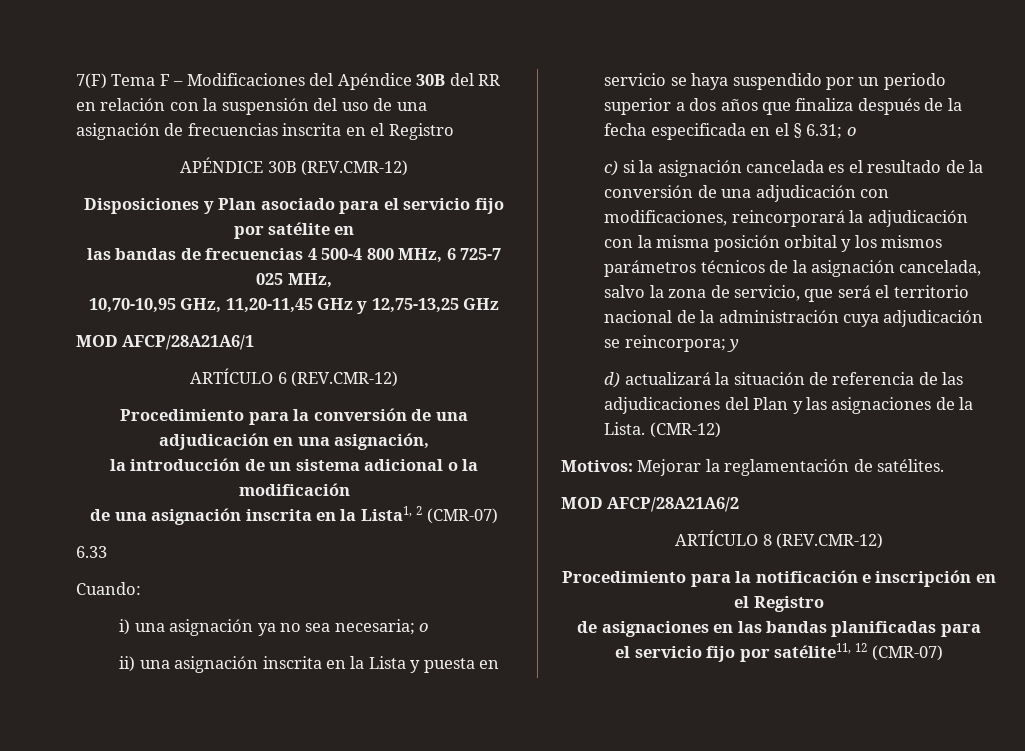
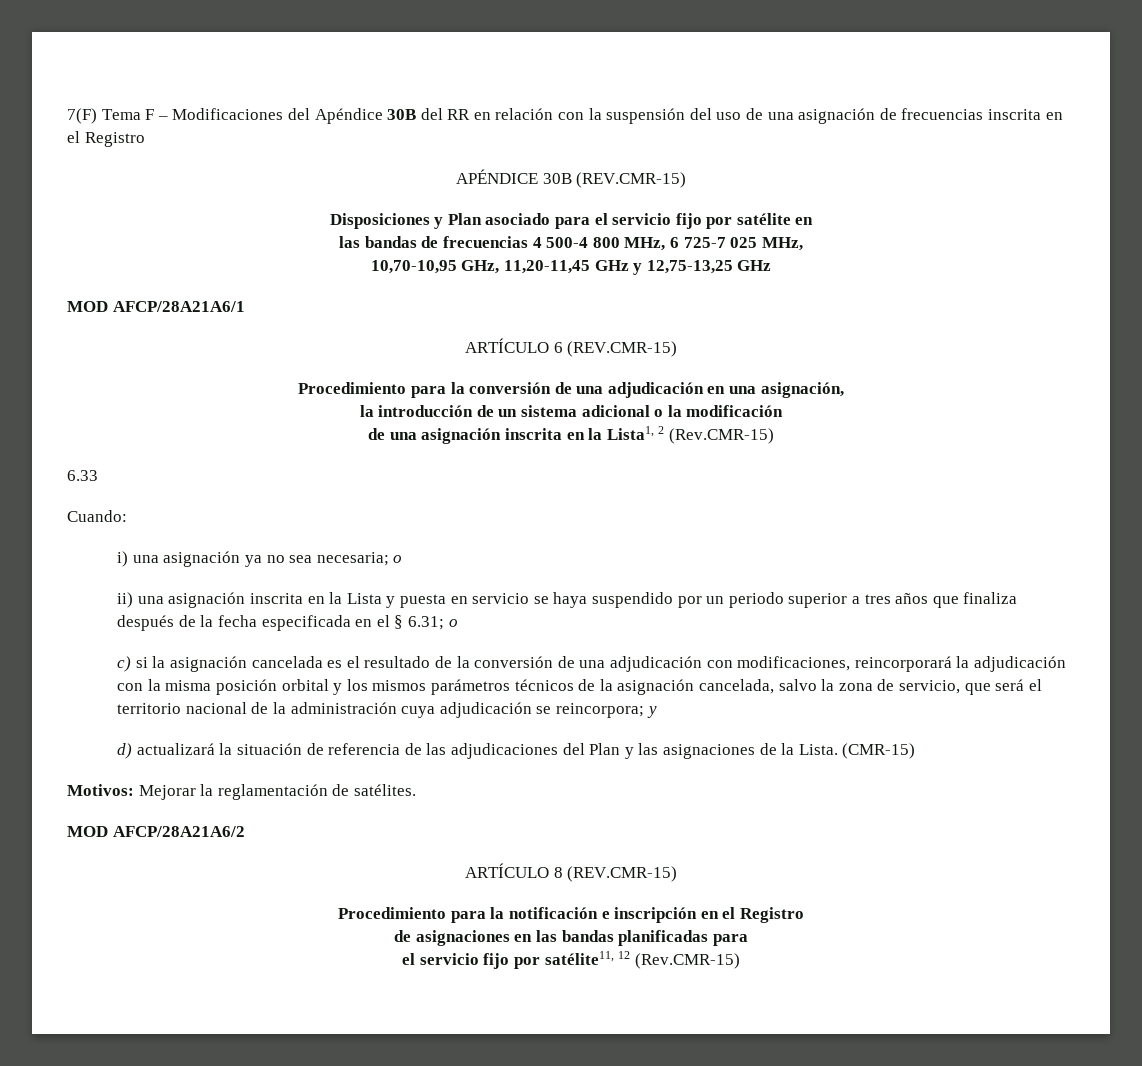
[300,160,408,176] (REV.CMR-12) -> [576,172,687,188] (REV.CMR-15)
[290,371,398,387] (REV.CMR-12) -> [567,341,678,357] (REV.CMR-15)
[426,508,498,524] (CMR-07) -> [668,428,774,444] (Rev.CMR-15)
[689,98,717,111] dos -> [864,594,891,604] tres
[649,422,721,438] (CMR-12) -> [842,743,916,759] (CMR-15)
[775,533,883,549] (REV.CMR-12) -> [567,866,678,882] (REV.CMR-15)
[871,645,943,661] (CMR-07) -> [634,953,740,969] (Rev.CMR-15)

